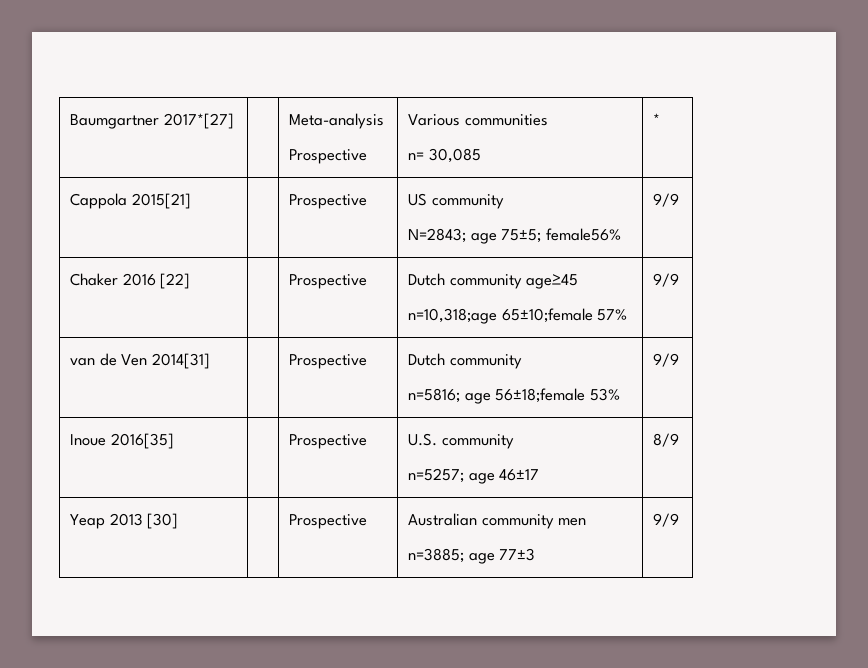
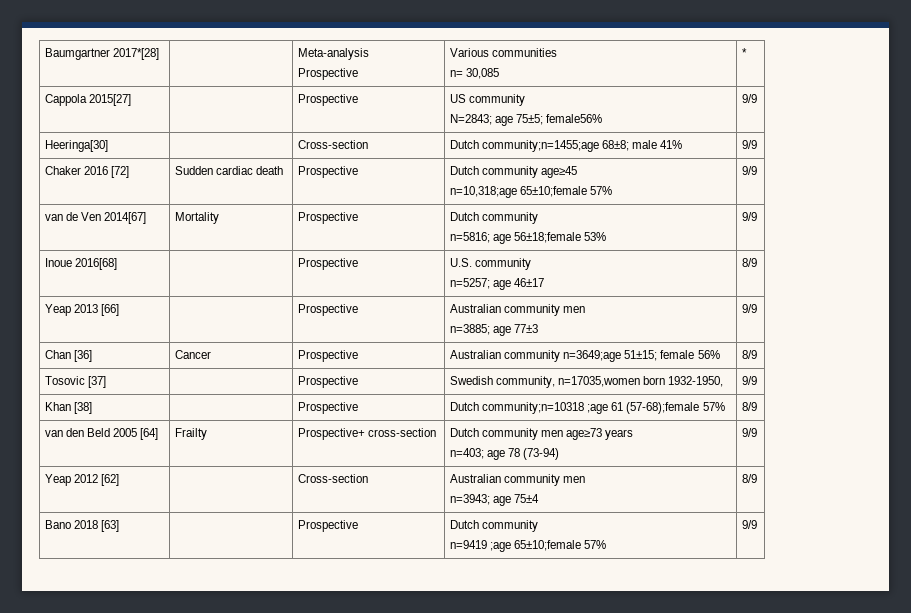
[163,113,234,129] 2017*[27] -> [113,48,160,60] 2017*[28]
[131,193,191,209] 2015[21] -> [89,94,132,106] 2015[27]
[70,273,191,289] Chaker 2016 [22] | -> [45,140,109,152] [298,140,369,149] [450,140,683,152] [742,140,758,149] [45,166,130,178] [175,166,284,175] Heeringa[30] | | Cross-section | Dutch community;n=1455;age 68±8; male 41% | 9/9 // Chaker 2016 [72] | Sudden cardiac death
[151,353,210,369] 2014[31] | -> [104,212,147,224] [175,212,220,224] 2014[67] | Mortality
[110,433,174,449] 2016[35] -> [75,258,118,270] 2016[68]
[147,513,179,529] [30] -> [101,304,120,316] [66]
(680, 520) none -> [45,350,93,362] [175,350,212,359] [298,350,359,362] [450,350,720,362] [742,350,758,359] [45,376,107,388] [298,376,359,388] [450,376,724,388] [742,376,758,385] [45,402,93,414] [298,402,359,414] [450,402,725,414] [742,402,758,411] [45,428,159,440] [175,428,208,440] [298,428,437,440] [450,428,634,440] [450,448,560,460] [742,428,758,437] [45,474,120,486] [298,474,369,483] [450,474,586,486] [450,494,540,506] [742,474,758,483] [45,520,120,532] [298,520,359,532] [450,520,539,532] [450,540,607,552] [742,520,758,529] // Chan [36] | Cancer | Prospective | Australian community n=3649;age 51±15; female 56% | 8/9 // Tosovic [37] | | Prospective | Swedish community, n=17035,women born 1932-1950, | 9/9 // Khan [38] | | Prospective | Dutch community;n=10318 ;age 61 (57-68);female 57% | 8/9 // van den Beld 2005 [64] | Frailty | Prospective+ cross-section | Dutch community men age≥73 years // n=403; age 78 (73-94) | 9/9 // Yeap 2012 [62] | | Cross-section | Australian community men // n=3943; age 75±4 | 8/9 // Bano 2018 [63] | | Prospective | Dutch community // n=9419 ;age 65±10;female 57% | 9/9

